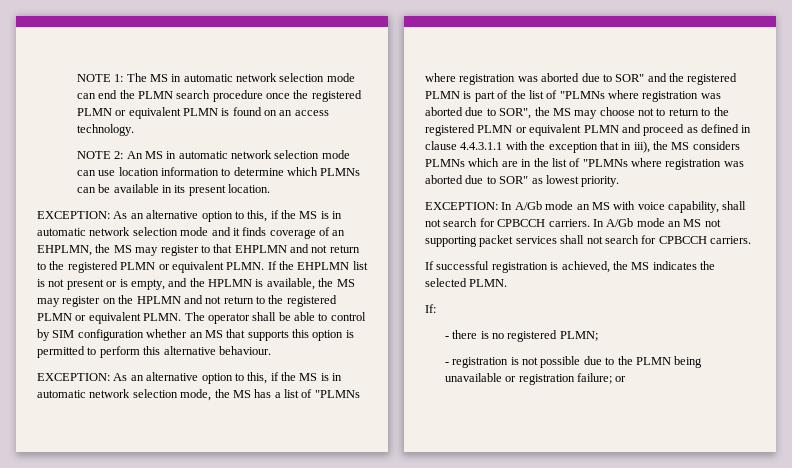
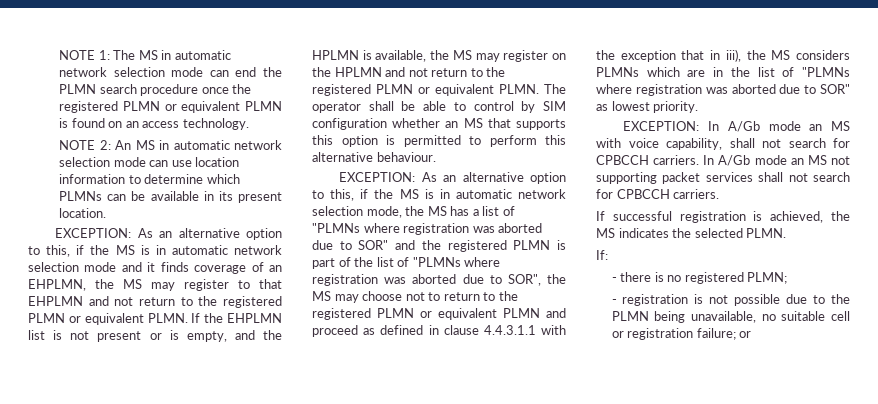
[444,373,502,382] unavailable -> [690,311,850,323] unavailable, no suitable cell

